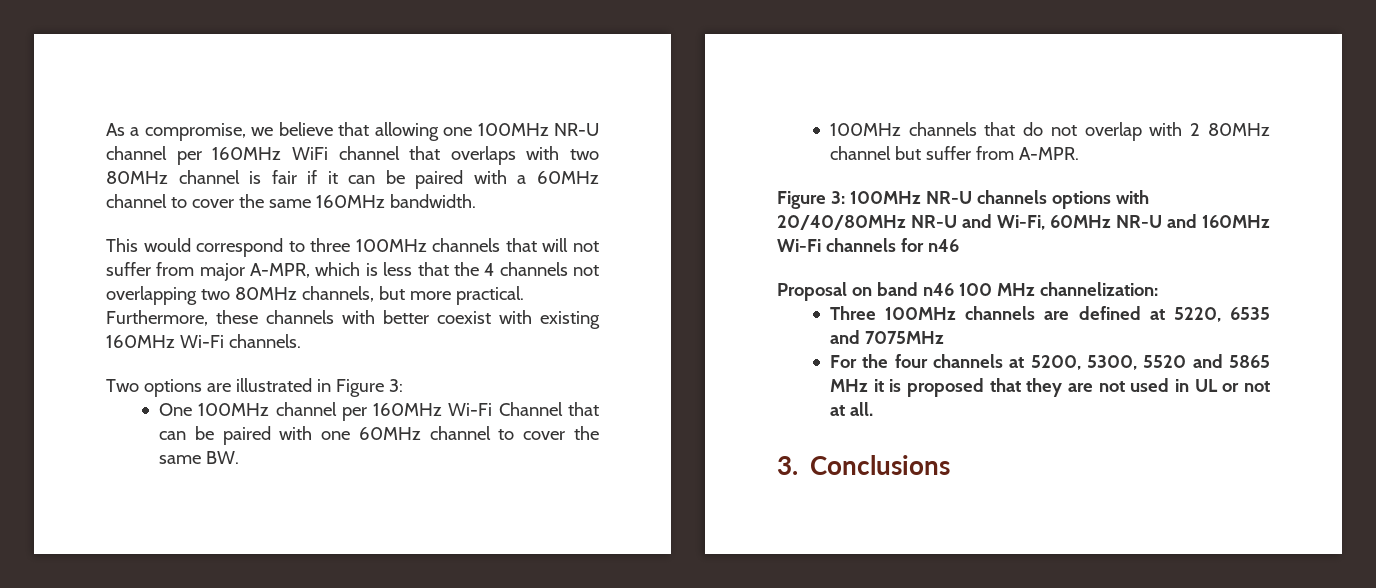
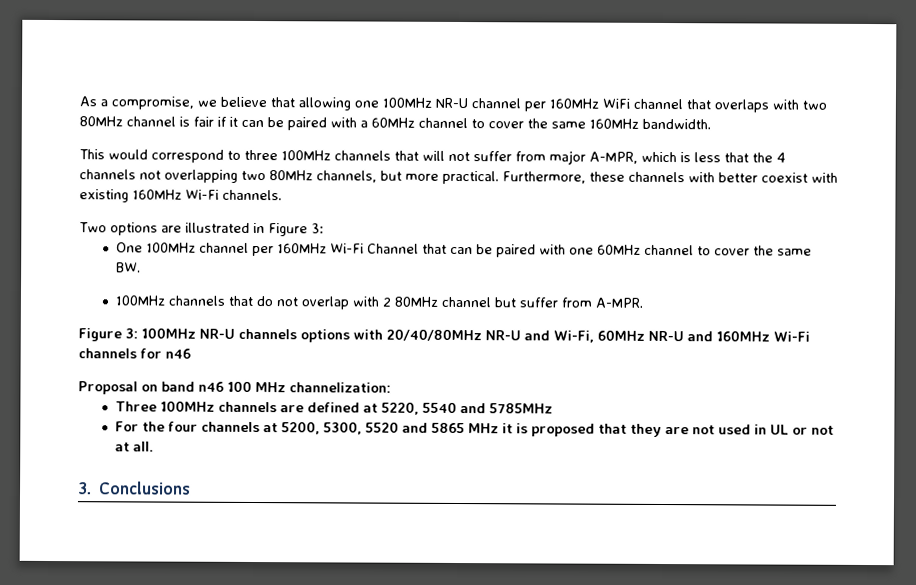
[1230,307,1270,320] [829,330,944,344] 6535 and 7075MHz -> [421,401,553,414] 5540 and 5785MHz

